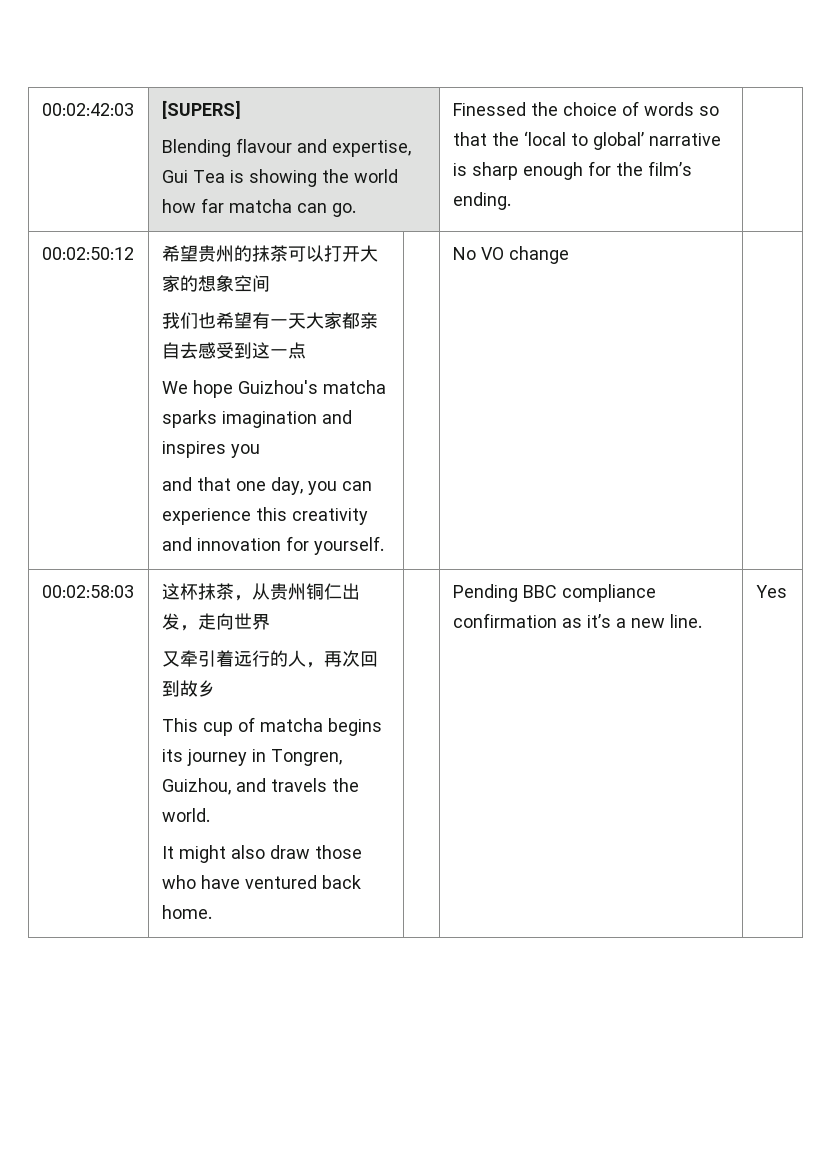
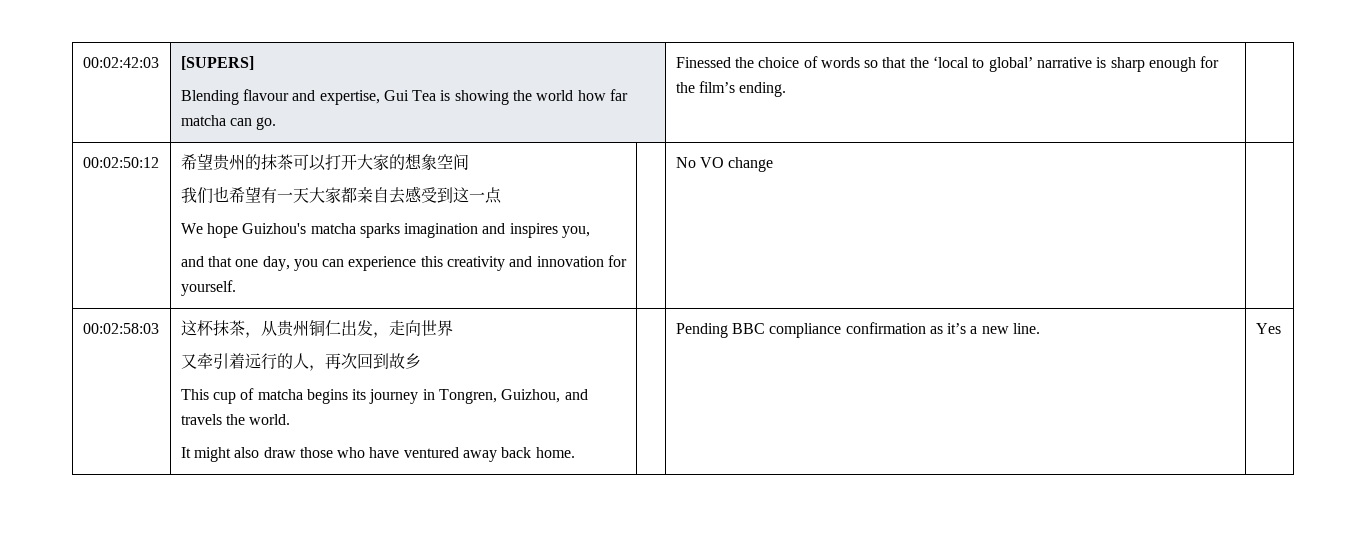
[230,444,260,458] you -> [562,226,591,238] you,
(317, 882) none -> [463,450,498,462] away

